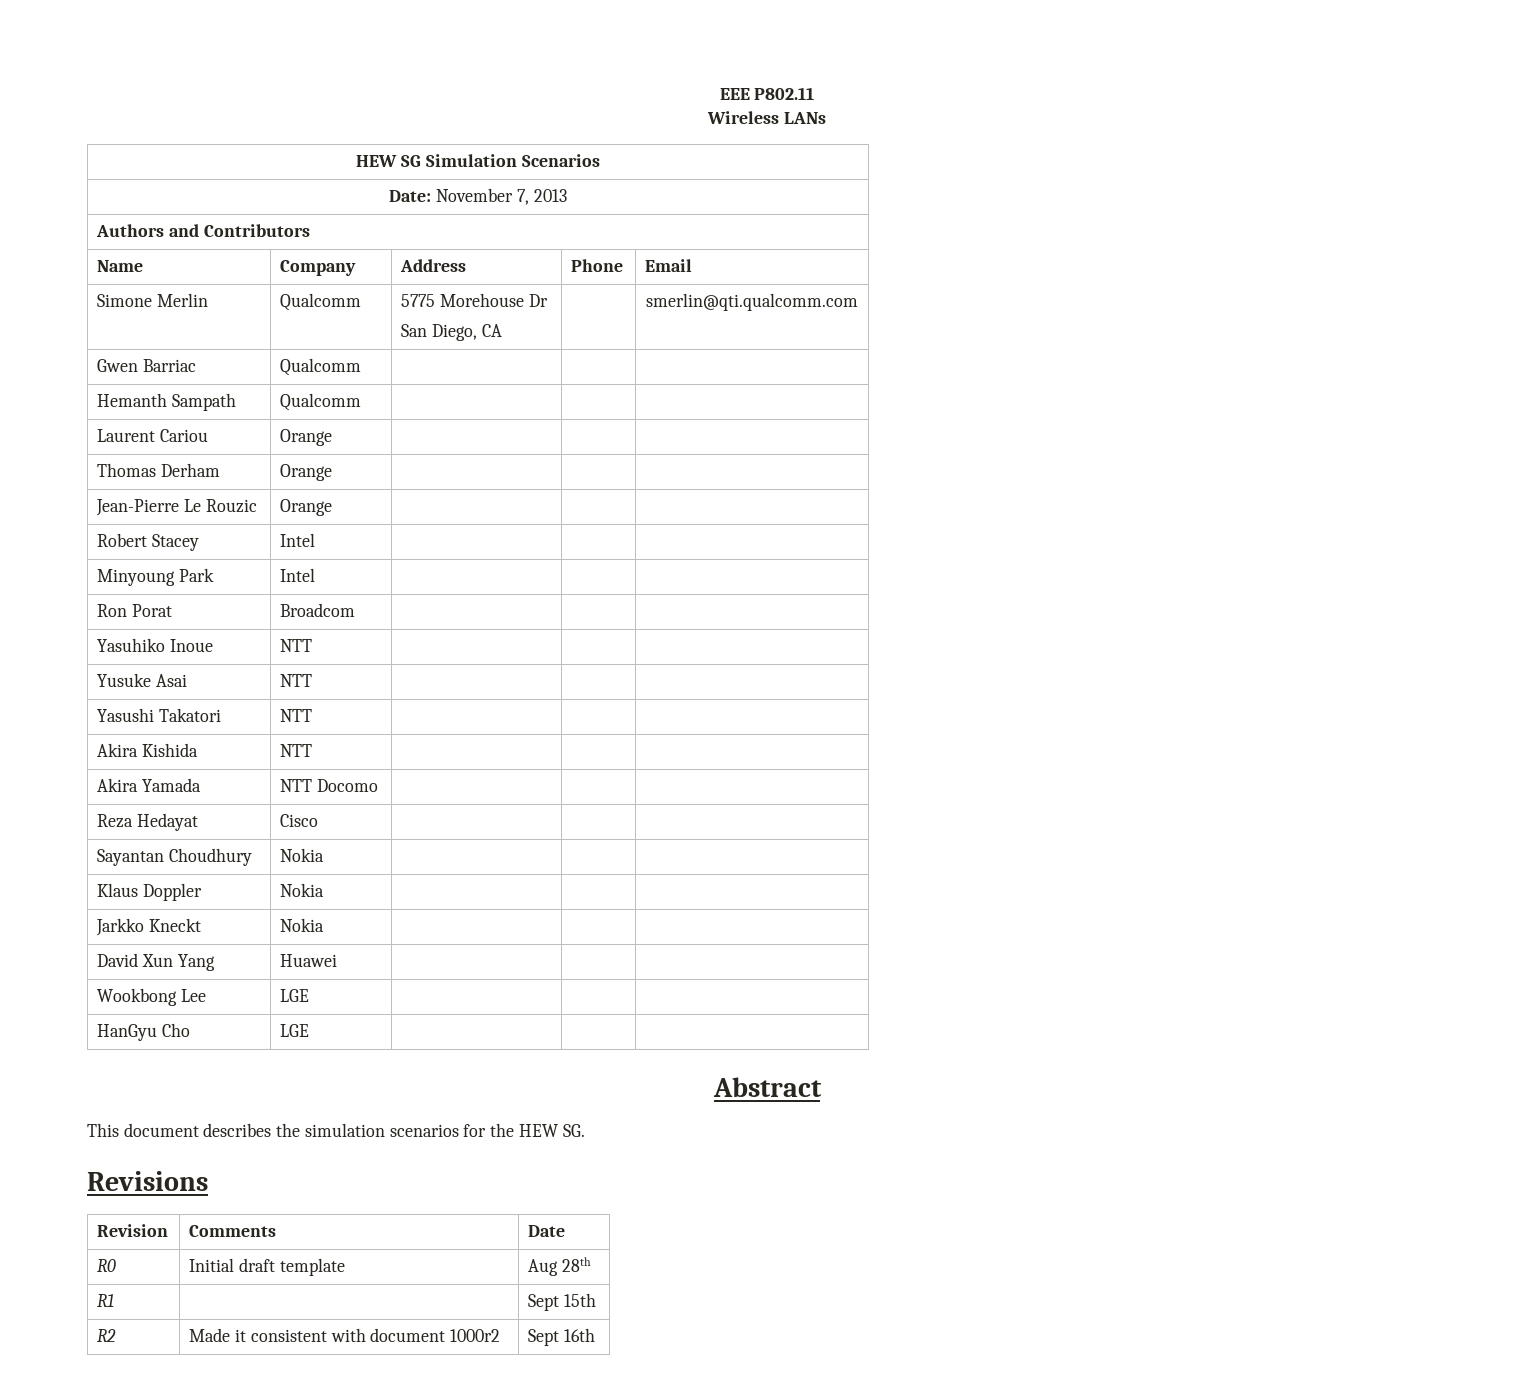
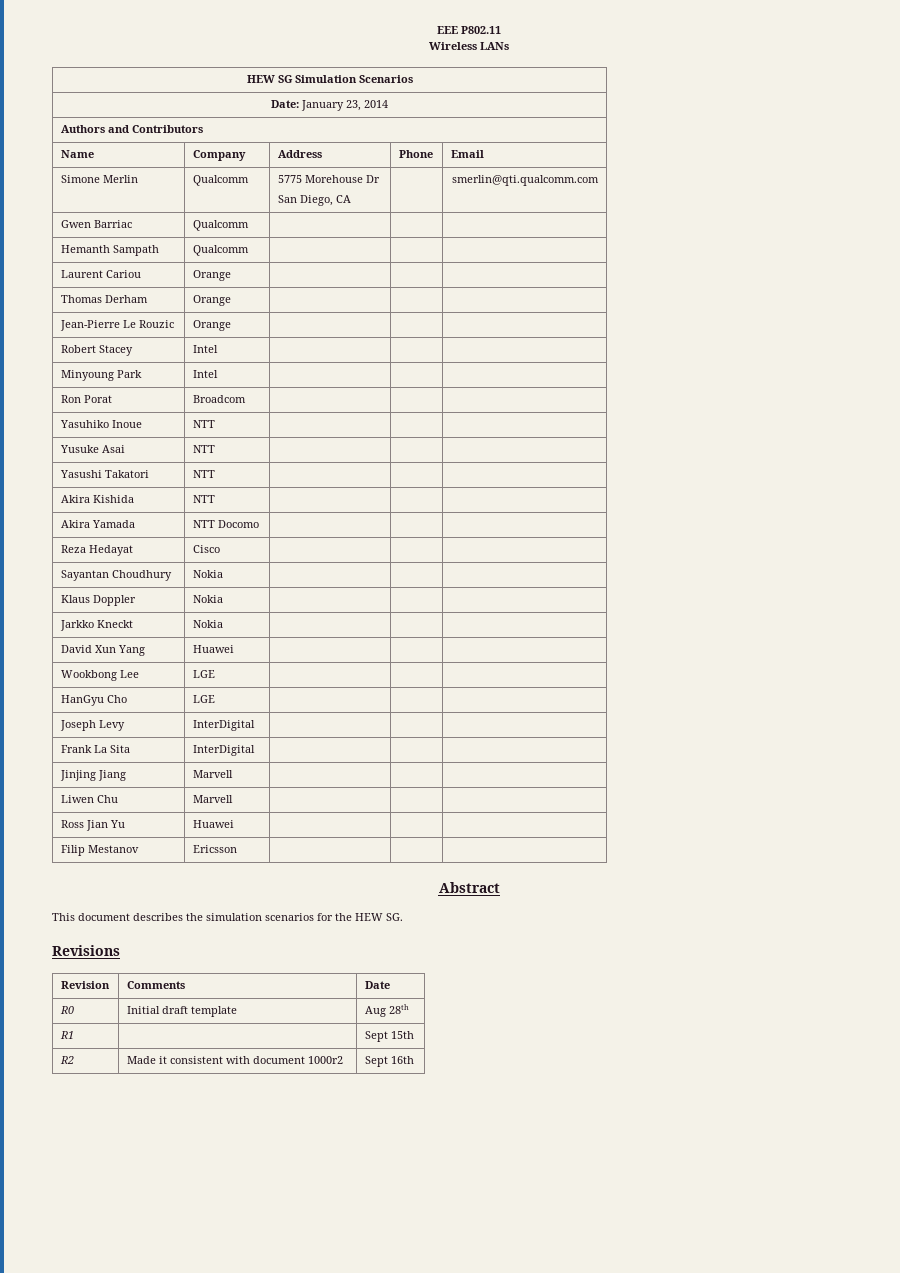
[436,188,567,205] November 7, 2013 -> [301,100,388,111] January 23, 2014
(310, 1030) none -> [59,720,125,731] [192,720,255,731] [60,745,130,753] [192,745,255,756] [59,770,126,781] [192,770,233,778] [60,795,118,803] [192,795,233,803] [60,820,125,831] [192,820,234,828] [60,845,139,856] [192,845,237,853] // Joseph Levy | InterDigital | | | // Frank La Sita | InterDigital | | | // Jinjing Jiang | Marvell | | | // Liwen Chu | Marvell | | | // Ross Jian Yu | Huawei | | | // Filip Mestanov | Ericsson | | |

